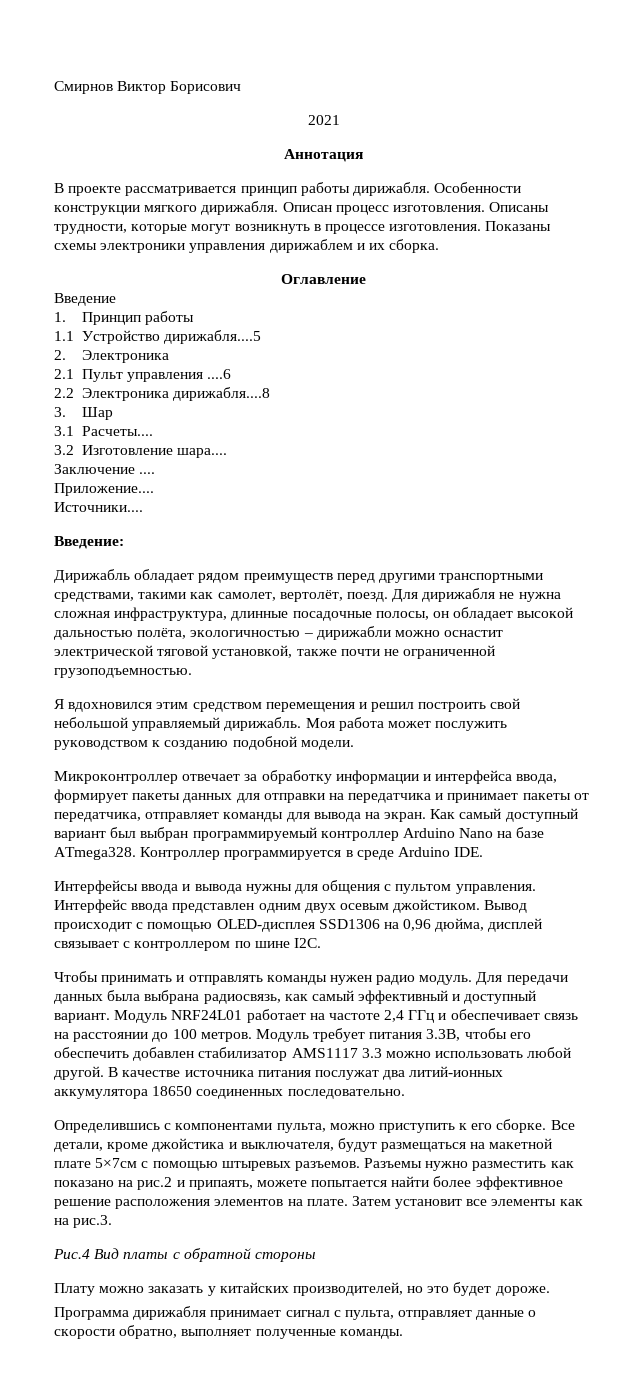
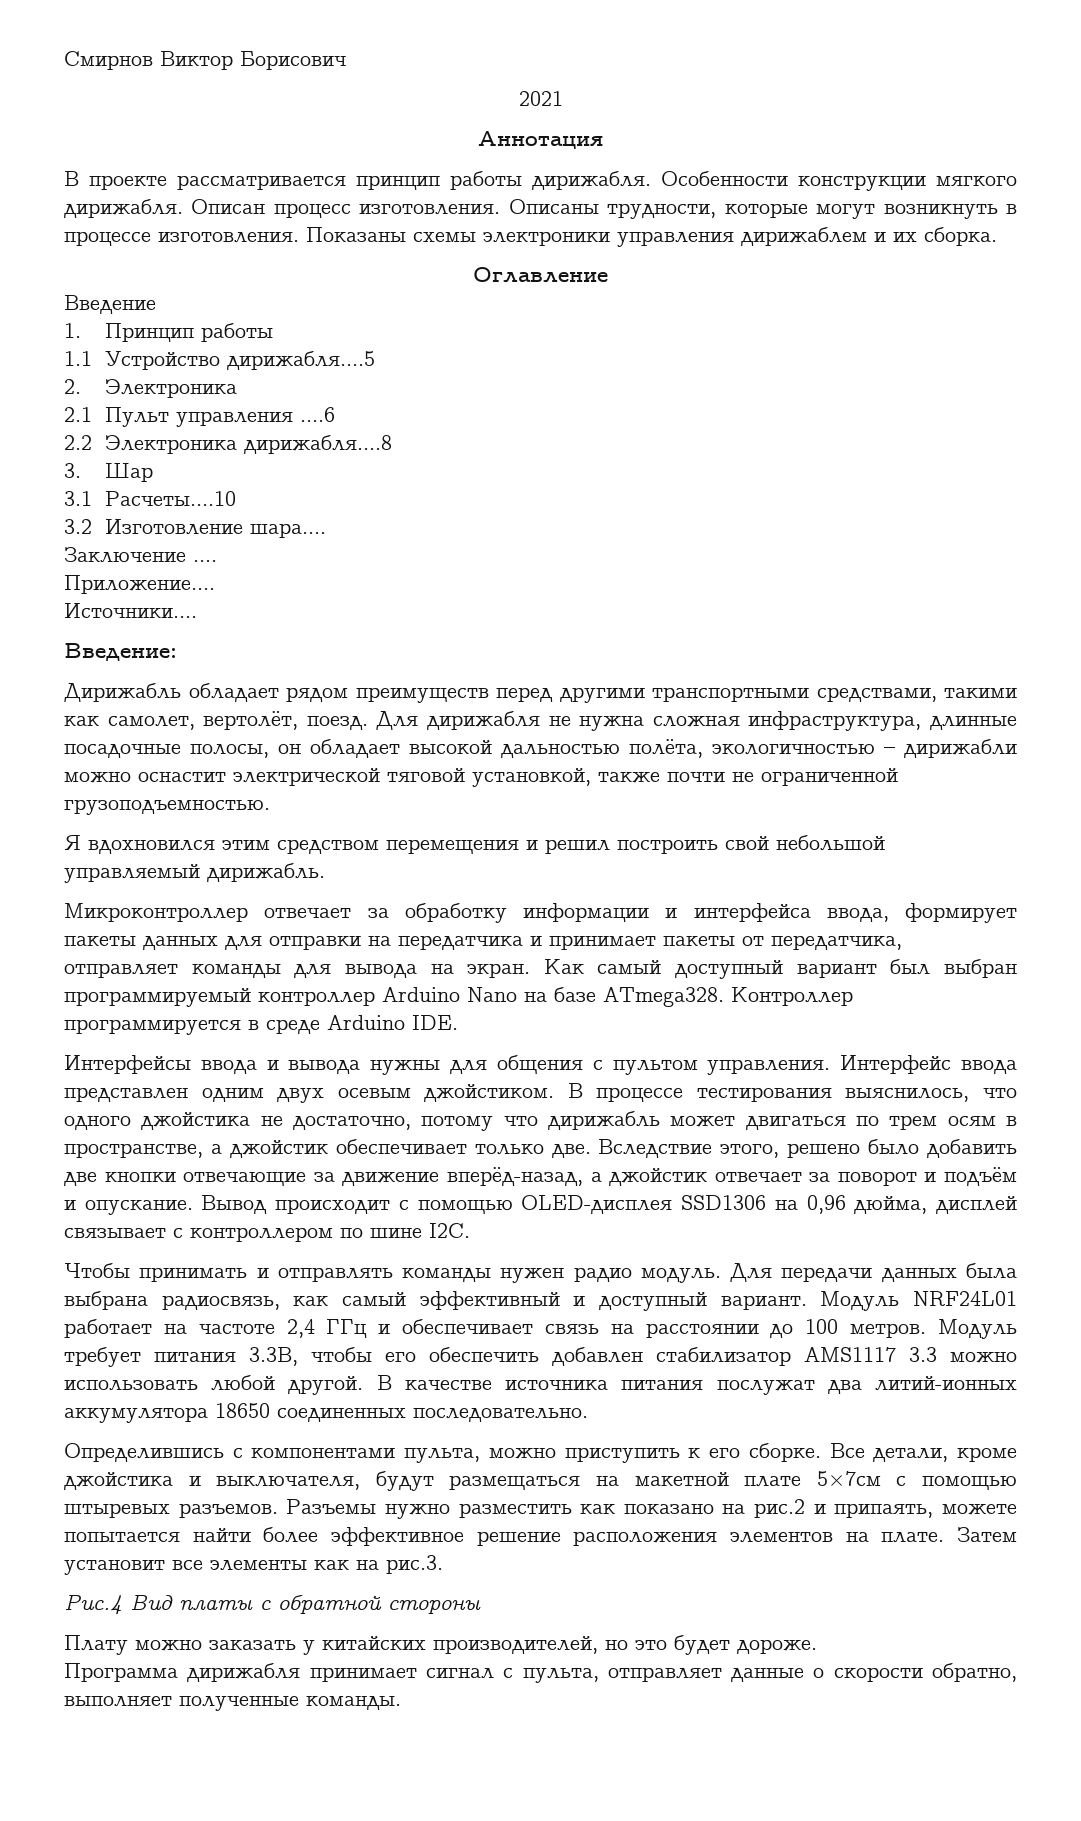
[81,426,153,436] Расчеты.... -> [105,491,237,506] Расчеты....10
[305,717,508,731] [54,736,354,750] Моя работа может послужить руководством к созданию подобной модели. -> (325, 872) none
(481, 906) none -> [567,1083,1017,1102] [64,1111,1018,1131] [64,1139,1017,1158] [64,1167,1018,1186] [64,1200,193,1215] В процессе тестирования выяснилось, что одного джойстика не достаточно, потому что дирижабль может двигаться по трем осям в пространстве, а джойстик обеспечивает только две. Вследствие этого, решено было добавить две кнопки отвечающие за движение вперёд-назад, а джойстик отвечает за поворот и подъём и опускание.

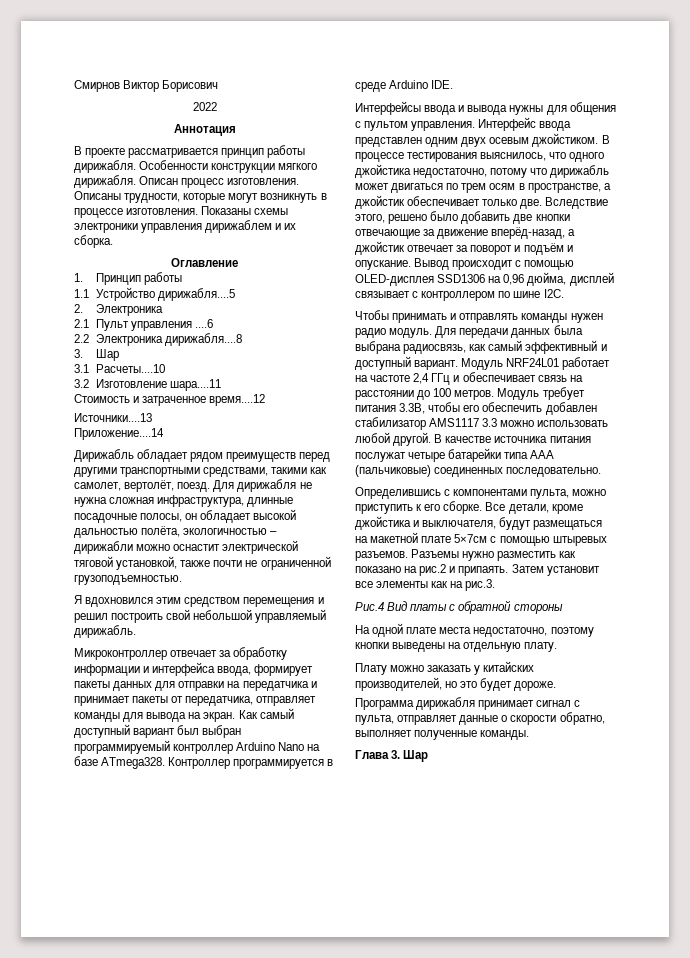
[518,91,563,106] 2021 -> [192,102,217,111] 2022
[64,295,156,314] // Введение -> (238, 262) none
[250,523,327,538] [64,547,217,563] [64,575,215,594] [64,603,197,618] [64,643,177,661] шара.... // Заключение .... // Приложение.... // Источники.... // Введение: -> [169,379,221,391] [74,394,266,406] [74,413,152,422] [74,428,164,440] шара....11 // Стоимость и затраченное время....12 // Источники....13 // Приложение....14
[260,1116,411,1130] не достаточно, -> [413,168,488,178] недостаточно,
[827,1376,1017,1394] [64,1403,270,1423] два литий-ионных аккумулятора 18650 -> [408,448,555,462] [355,465,431,477] четыре батарейки типа AAA (пальчиковые)
[834,1503,1017,1518] [64,1527,945,1546] припаять, можете попытается найти более эффективное решение расположения элементов на плате. -> [458,566,509,576] припаять.
(481, 1607) none -> [355,623,594,637] [355,642,558,652] // На одной плате места недостаточно, поэтому кнопки выведены на отдельную плату.
(401, 1703) none -> [355,750,429,762] // Глава 3. Шар

